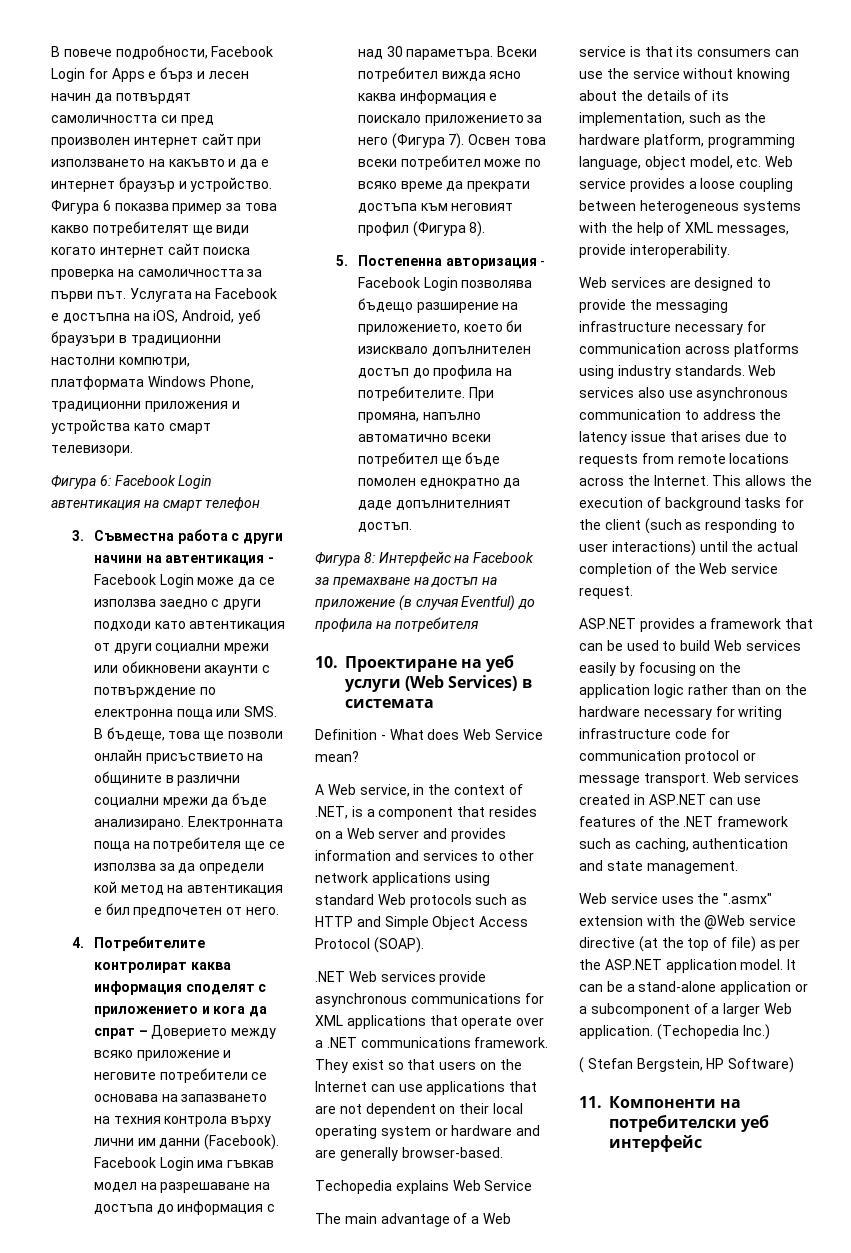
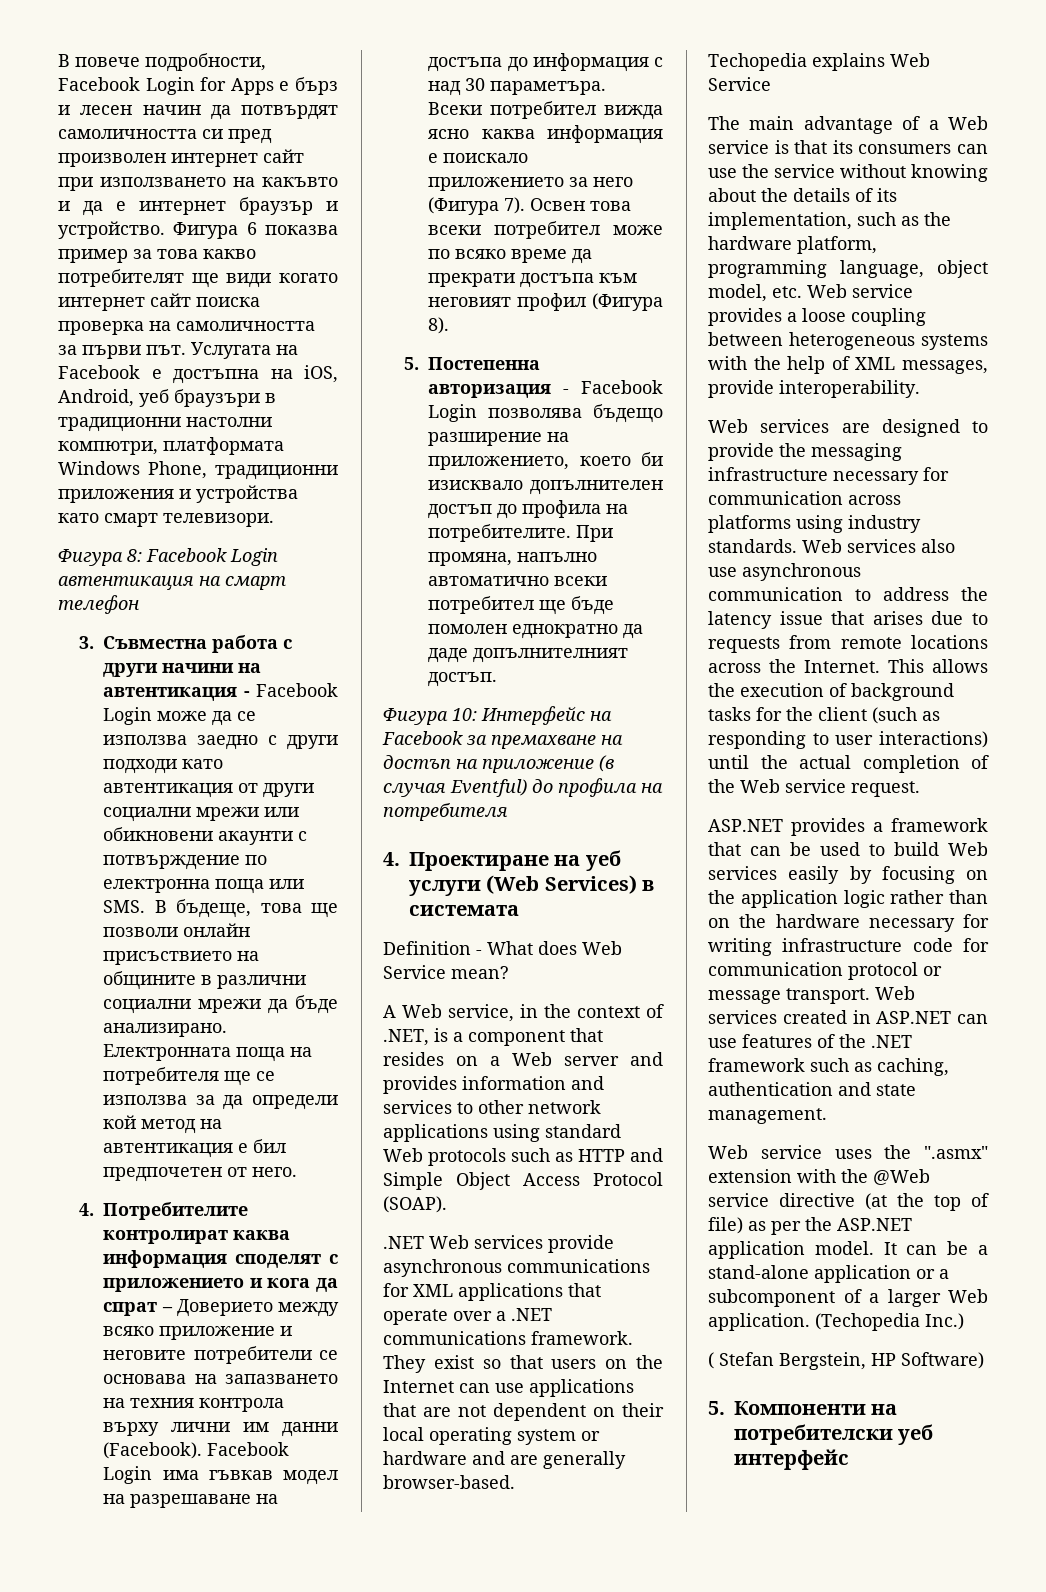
[99,475,111,486] 6: -> [127,549,142,562] 8:
[363,552,375,563] 8: -> [452,708,477,721] 10:
[315,656,338,668] 10. -> [383,852,400,866] 4.
[579,1096,602,1108] 11. -> [708,1401,725,1415] 5.

